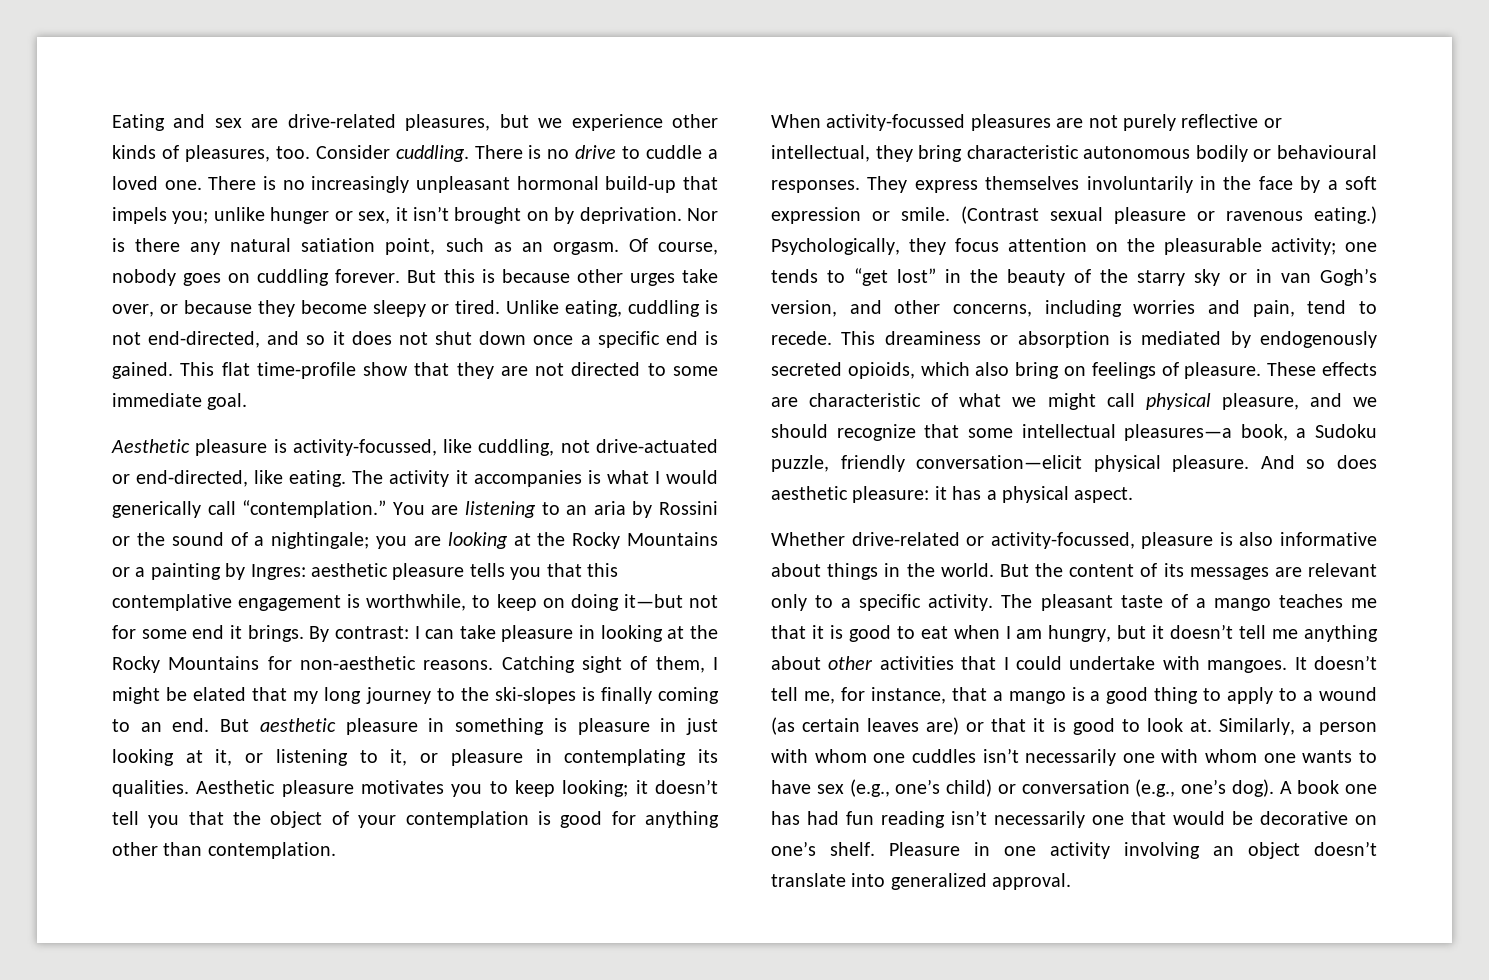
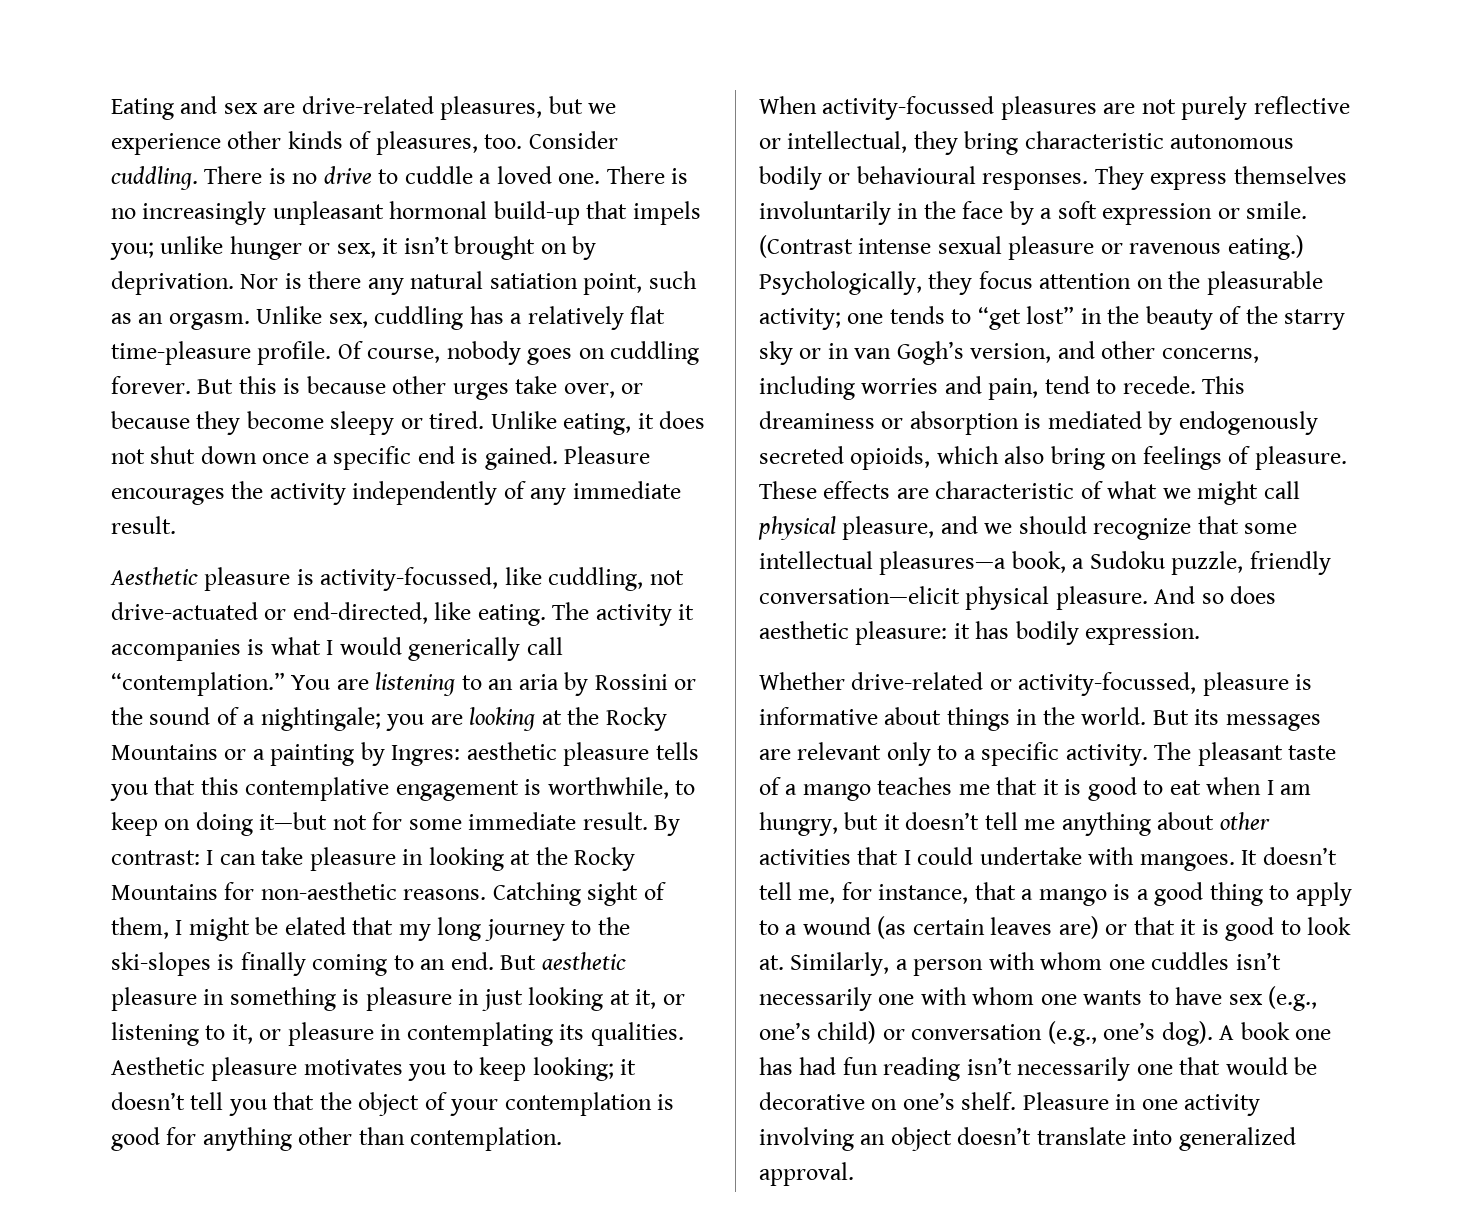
(619, 248) none -> [256,306,666,330] [111,341,332,365] Unlike sex, cuddling has a relatively flat time-pleasure profile.
[628,300,719,317] [112,331,326,348] cuddling is not end-directed, and so -> (632, 424) none
[180,362,718,379] [112,393,248,410] This flat time-profile show that they are not directed to some immediate goal. -> [564,446,651,464] [111,481,681,505] [111,516,176,534] Pleasure encourages the activity independently of any immediate result.
[192,625,304,642] end it brings. -> [468,812,648,830] immediate result.
(1039, 215) none -> [858,238,932,254] intense
[986,486,1134,503] a physical aspect. -> [1015,621,1201,645] bodily expression.
[1239,532,1274,546] also -> (1313, 682) none
[1035,563,1158,577] the content of -> (1189, 717) none

